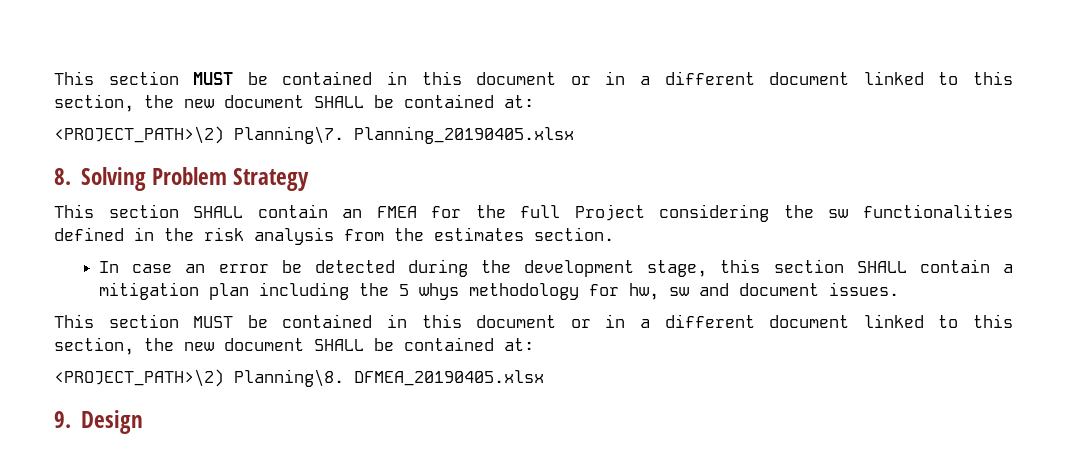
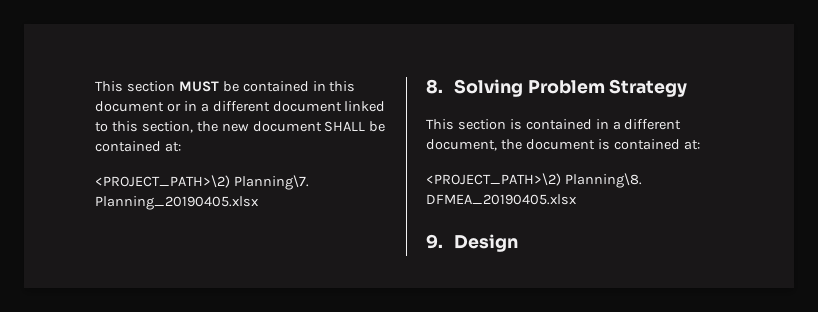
[193,204,1014,222] [54,227,614,245] [99,259,1014,277] [99,282,900,300] [54,314,1014,328] [54,337,394,355] SHALL contain an FMEA for the full Project considering the sw functionalities defined in the risk analysis from the estimates section. // In case an error be detected during the development stage, this section SHALL contain a mitigation plan including the 5 whys methodology for hw, sw and document issues. // This section MUST be contained in this document or in a different document linked to this section, the new document SHALL be -> [509,119,682,130] [426,139,610,151] is contained in a different document, the document is

